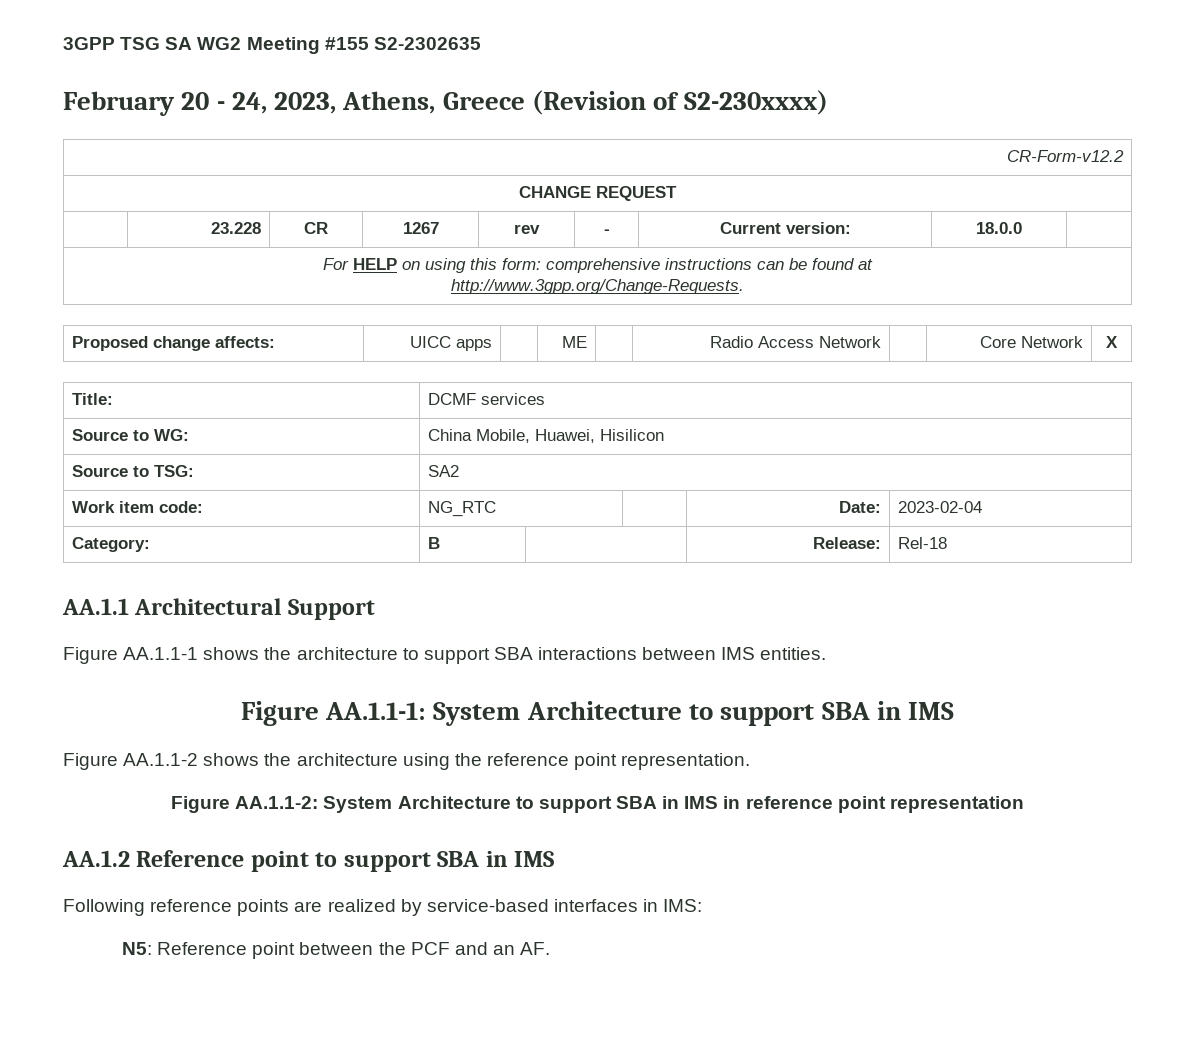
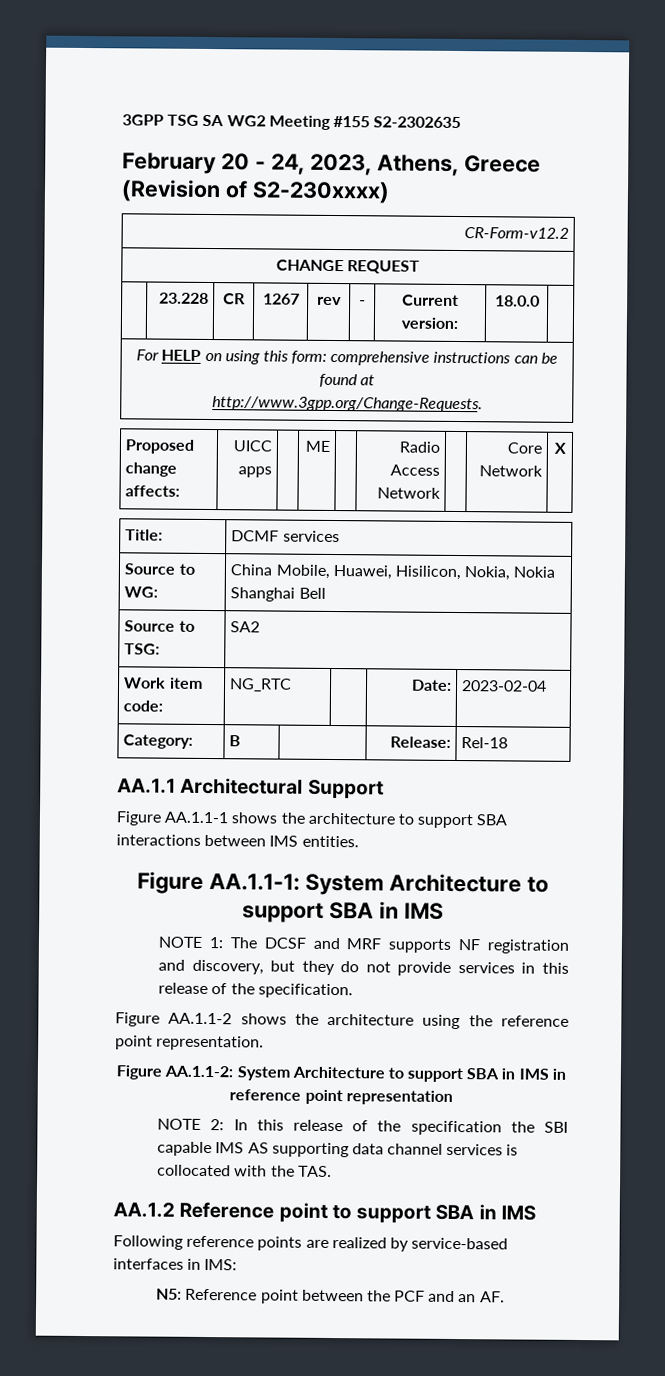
[599,429,664,441] Hisilicon -> [394,565,556,581] [230,587,326,602] Hisilicon, Nokia, Nokia Shanghai Bell
(955, 711) none -> [158,936,569,954] [158,959,569,976] [158,982,353,999] // NOTE 1: The DCSF and MRF supports NF registration and discovery, but they do not provide services in this release of the specification.
(1024, 804) none -> [157,1118,568,1136] [157,1141,519,1158] [157,1164,332,1178] // NOTE 2: In this release of the specification the SBI capable IMS AS supporting data channel services is collocated with the TAS.

